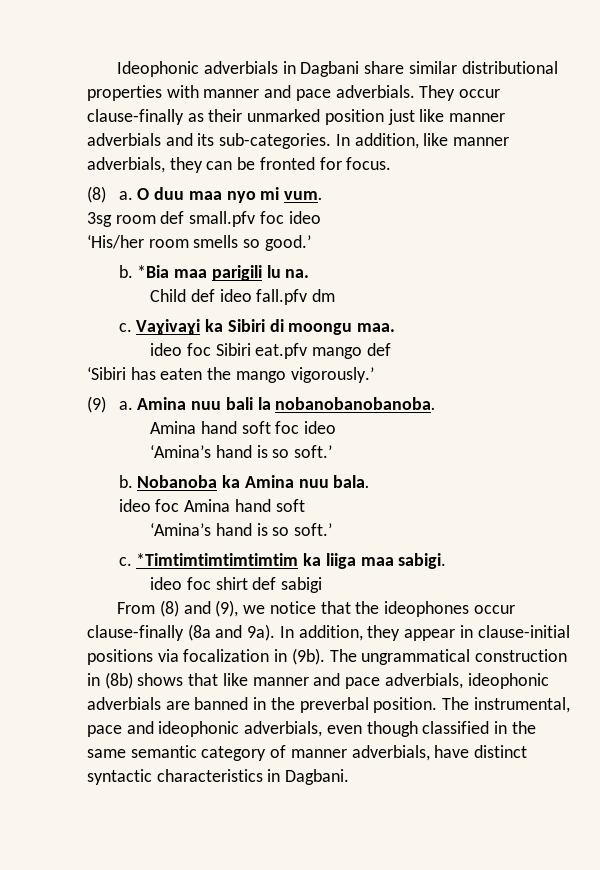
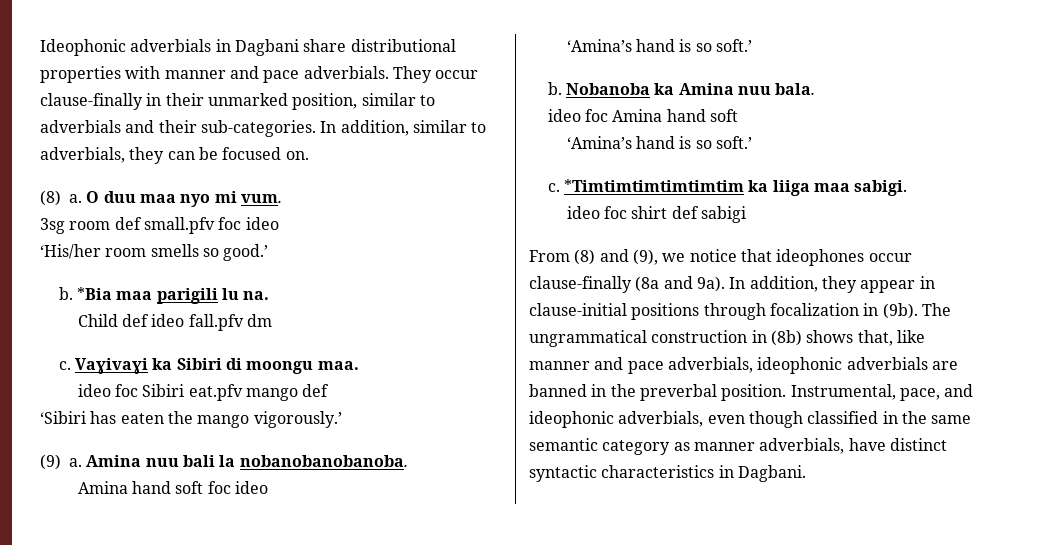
[408,61,457,74] similar -> (347, 45) none
[187,113,204,122] as -> [146,93,162,106] in
[324,109,506,125] position just like manner -> [292,93,435,110] position, similar to
[197,133,215,146] its -> [158,120,197,133] their
[423,133,510,146] like manner -> [412,120,487,133] similar to
[259,157,392,170] fronted for focus. -> [222,147,309,160] focused on.
[355,601,380,614] the -> (772, 255) none
[157,649,179,662] via -> [703,303,766,320] through
[188,673,219,686] that -> [857,330,893,346] that,
[442,697,570,713] [87,725,122,737] The instrumental, pace -> [790,384,940,401] Instrumental, pace,
[270,745,287,758] of -> [673,442,690,451] as

